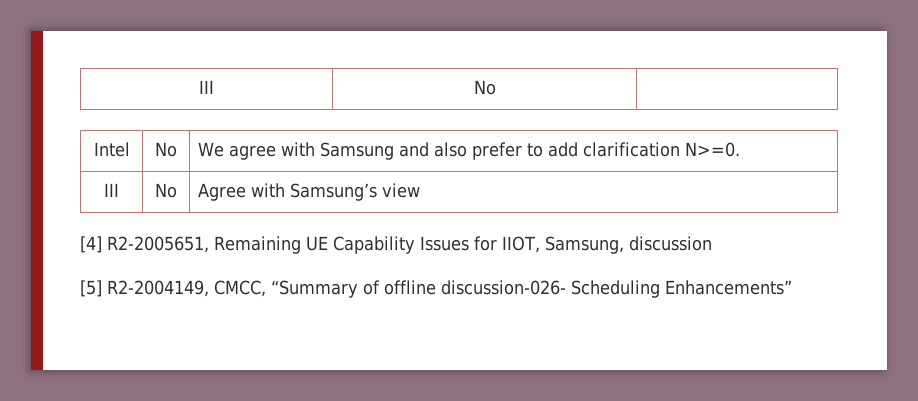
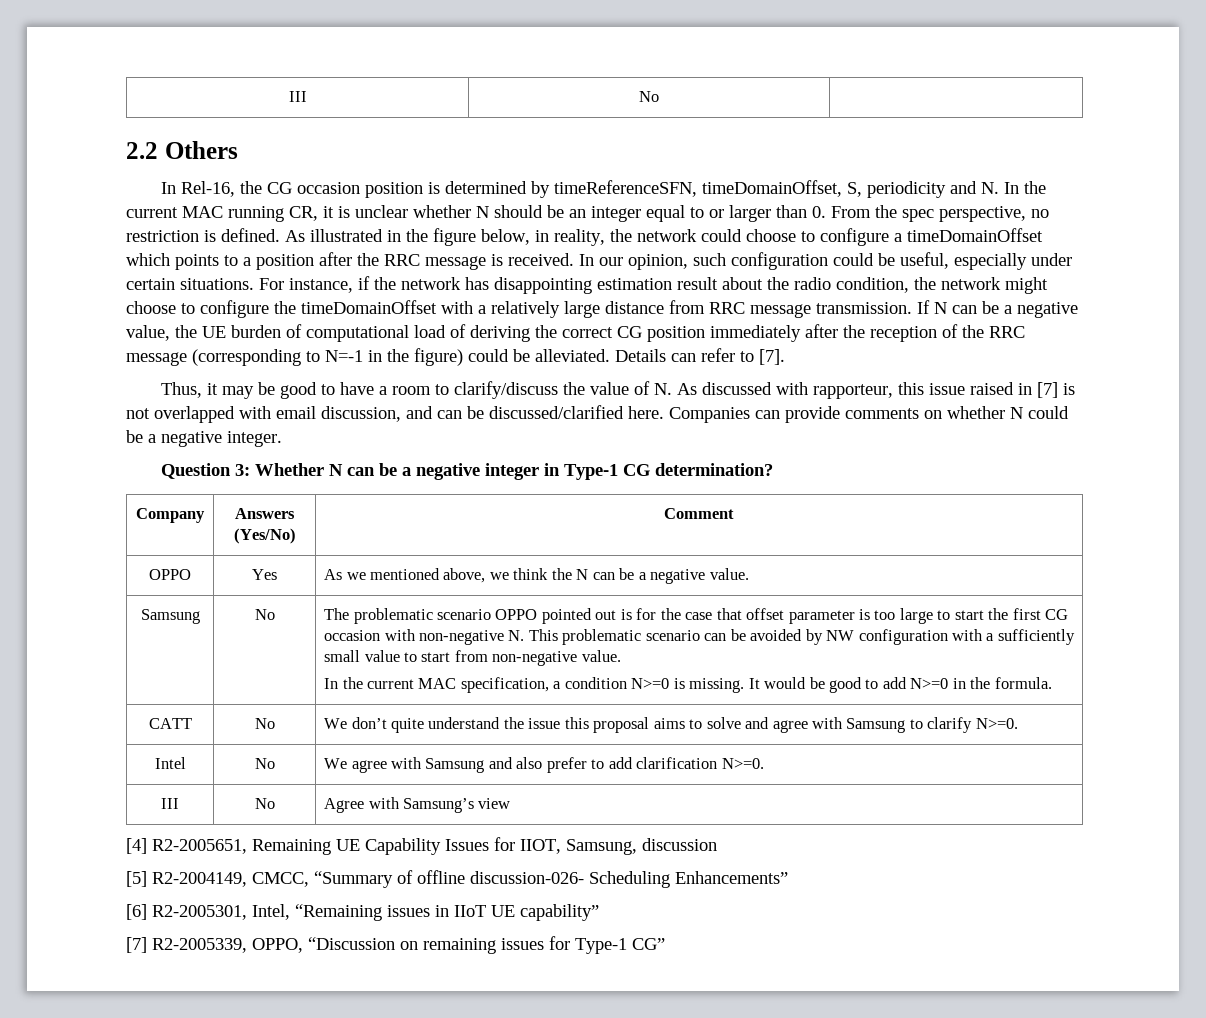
[199,80,214,94] [473,80,496,95] III | No | -> [288,91,307,102] [639,91,659,102] [126,141,238,159] [160,180,1046,198] [126,205,1049,222] [126,228,1043,246] [126,252,1072,270] [126,276,1048,294] [126,300,1078,318] [126,324,1025,342] [126,348,785,366] [160,381,1075,399] [126,405,1069,423] [126,430,282,447] [160,463,773,480] [136,508,205,523] [235,508,295,519] [233,528,296,544] [664,508,734,519] [149,569,191,580] [252,569,277,580] [324,568,749,584] [140,609,200,624] [254,609,275,620] [324,608,1069,624] [324,629,1075,645] [324,650,621,666] [324,677,1052,693] [148,718,192,729] [254,718,275,729] [324,717,1018,733] III | No | // 2.2 Others // In Rel-16, the CG occasion position is determined by timeReferenceSFN, timeDomainOffset, S, periodicity and N. In the current MAC running CR, it is unclear whether N should be an integer equal to or larger than 0. From the spec perspective, no restriction is defined. As illustrated in the figure below, in reality, the network could choose to configure a timeDomainOffset which points to a position after the RRC message is received. In our opinion, such configuration could be useful, especially under certain situations. For instance, if the network has disappointing estimation result about the radio condition, the network might choose to configure the timeDomainOffset with a relatively large distance from RRC message transmission. If N can be a negative value, the UE burden of computational load of deriving the correct CG position immediately after the reception of the RRC message (corresponding to N=-1 in the figure) could be alleviated. Details can refer to [7]. // Thus, it may be good to have a room to clarify/discuss the value of N. As discussed with rapporteur, this issue raised in [7] is not overlapped with email discussion, and can be discussed/clarified here. Companies can provide comments on whether N could be a negative integer. // Question 3: Whether N can be a negative integer in Type-1 CG determination? // Company | Answers (Yes/No) | Comment // OPPO | Yes | As we mentioned above, we think the N can be a negative value. // Samsung | No | The problematic scenario OPPO pointed out is for the case that offset parameter is too large to start the first CG occasion with non-negative N. This problematic scenario can be avoided by NW configuration with a sufficiently small value to start from non-negative value. // In the current MAC specification, a condition N>=0 is missing. It would be good to add N>=0 in the formula. // CATT | No | We don’t quite understand the issue this proposal aims to solve and agree with Samsung to clarify N>=0.
(792, 287) none -> [126,904,599,921] [126,936,665,954] // [6] R2-2005301, Intel, “Remaining issues in IIoT UE capability” // [7] R2-2005339, OPPO, “Discussion on remaining issues for Type-1 CG”

